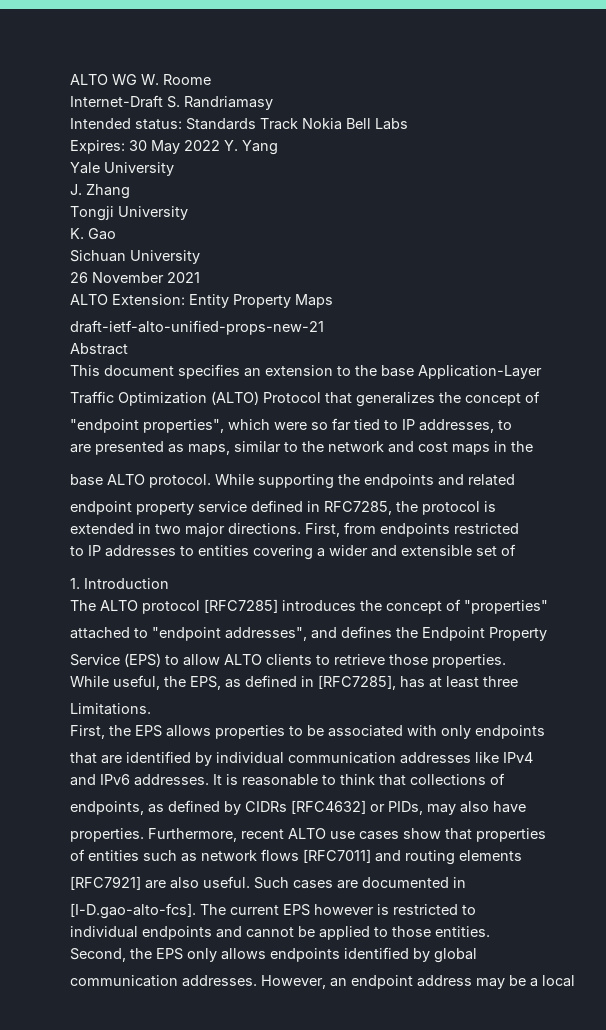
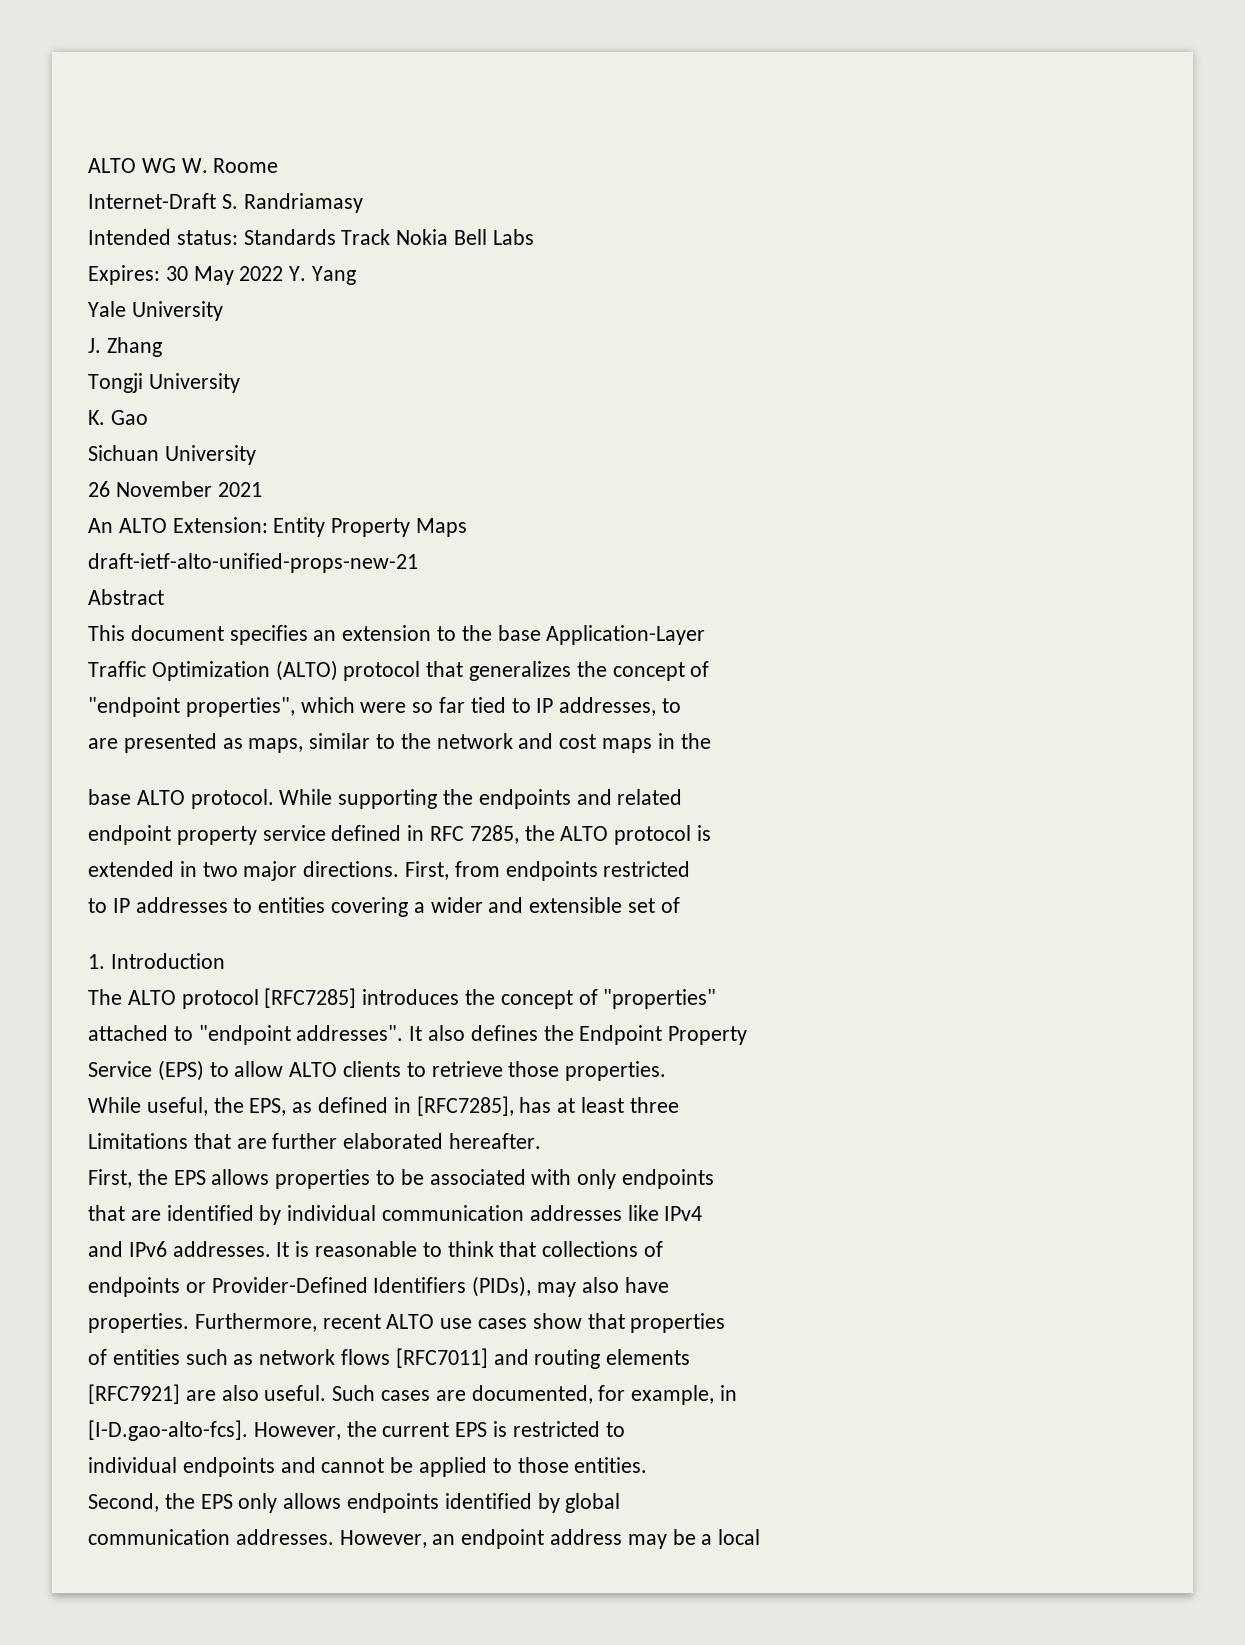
(200, 277) none -> [88,518,113,533] An
[263,392,321,403] Protocol -> [343,661,421,681] protocol
[324,501,418,515] RFC7285, the -> [430,825,609,844] RFC 7285, the ALTO
[225,627,337,641] addresses", and -> [296,1025,466,1041] addresses". It also
[70,703,151,715] Limitations. -> [88,1133,542,1149] Limitations that are further elaborated hereafter.
[70,800,423,815] endpoints, as defined by CIDRs [RFC4632] or PIDs, -> [88,1276,532,1297] endpoints or Provider-Defined Identifiers (PIDs),
[362,877,449,888] documented -> [471,1385,715,1405] documented, for example,
[200,904,226,915] The -> [253,1421,377,1440] However, the
[314,904,374,915] however -> (488, 1429) none

